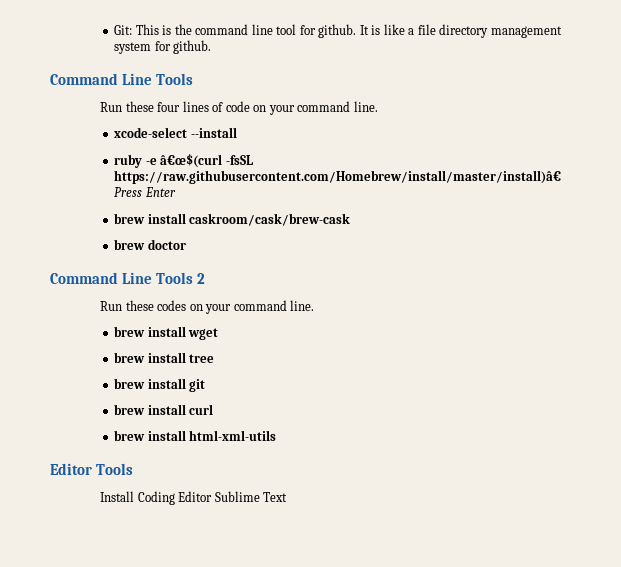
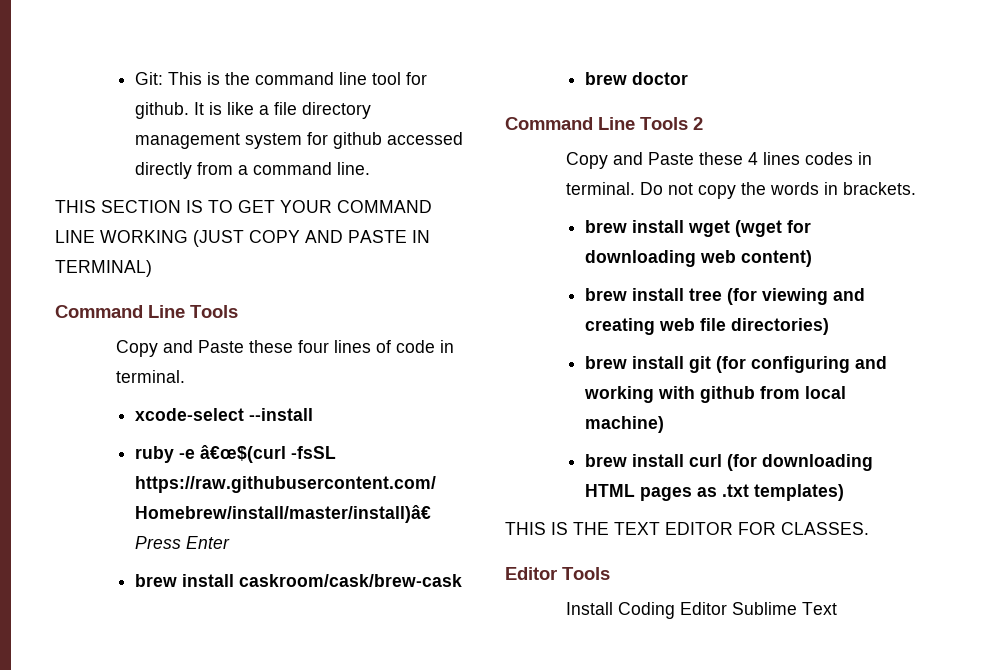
[173,40,212,54] github. -> [333,132,464,149] [135,162,371,179] [55,200,432,213] [55,230,430,247] [55,260,152,277] github accessed directly from a command line. // THIS SECTION IS TO GET YOUR COMMAND LINE WORKING (JUST COPY AND PASTE IN TERMINAL)
[99,102,122,112] Run -> [115,340,244,357] Copy and Paste
[253,101,378,115] on your command line. -> [439,340,454,353] [115,370,185,383] in terminal.
[99,300,315,314] [114,326,219,340] [114,352,215,363] [114,378,206,392] [114,404,214,415] [114,430,277,441] Run these codes on your command line. // brew install wget // brew install tree // brew install git // brew install curl // brew install html-xml-utils -> [565,152,872,169] [565,182,916,199] [585,220,812,237] [585,250,813,267] [585,288,866,305] [585,318,830,335] [585,356,888,373] [584,386,847,403] [585,416,665,433] [585,454,874,471] [585,484,845,501] [505,522,869,535] Copy and Paste these 4 lines codes in terminal. Do not copy the words in brackets. // brew install wget (wget for downloading web content) // brew install tree (for viewing and creating web file directories) // brew install git (for configuring and working with github from local machine) // brew install curl (for downloading HTML pages as .txt templates) // THIS IS THE TEXT EDITOR FOR CLASSES.

